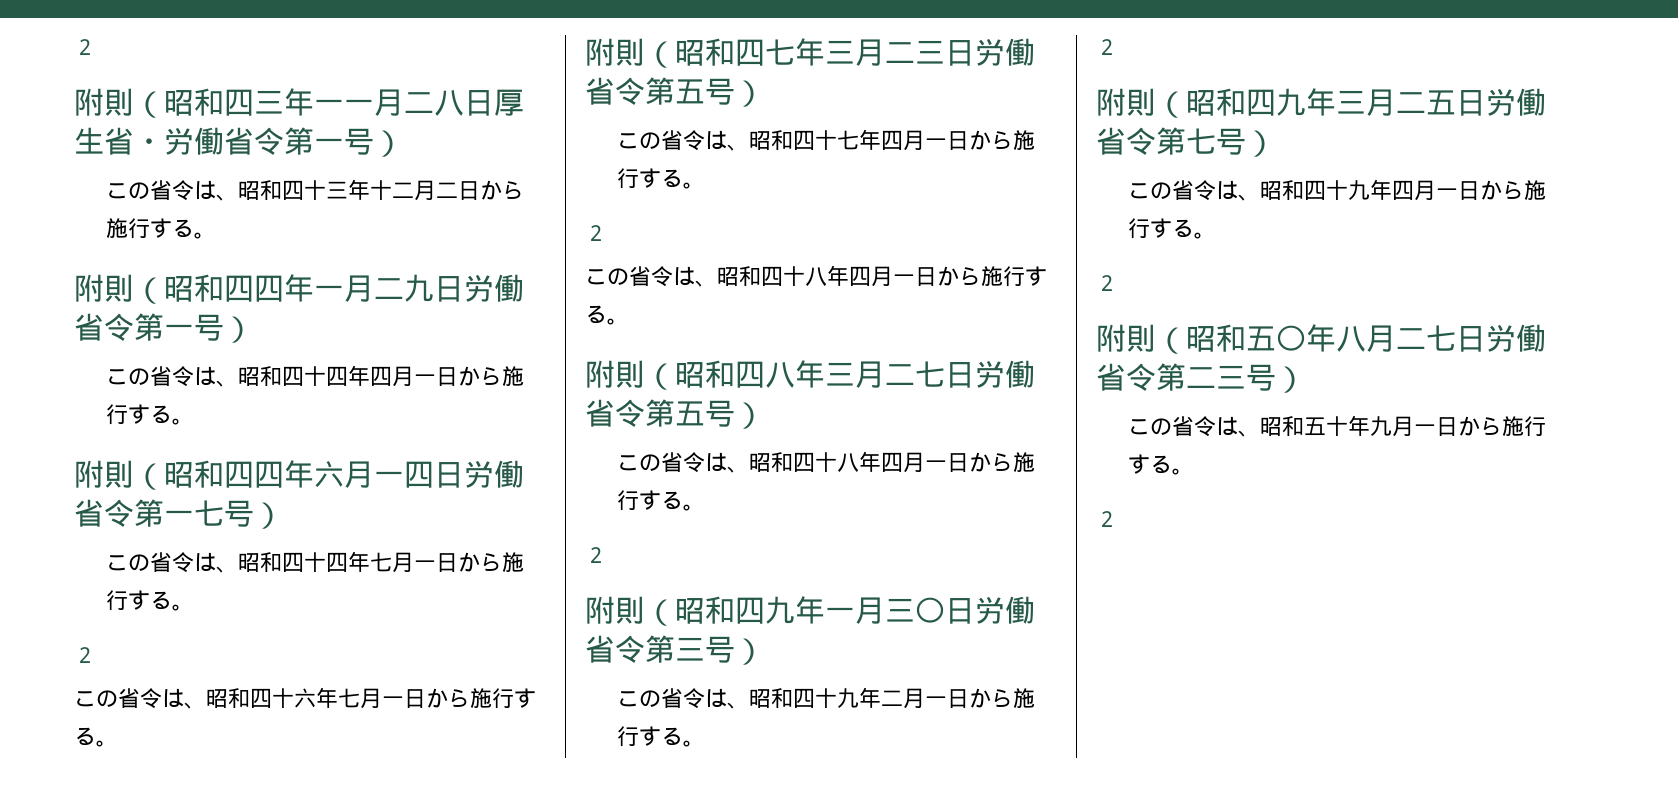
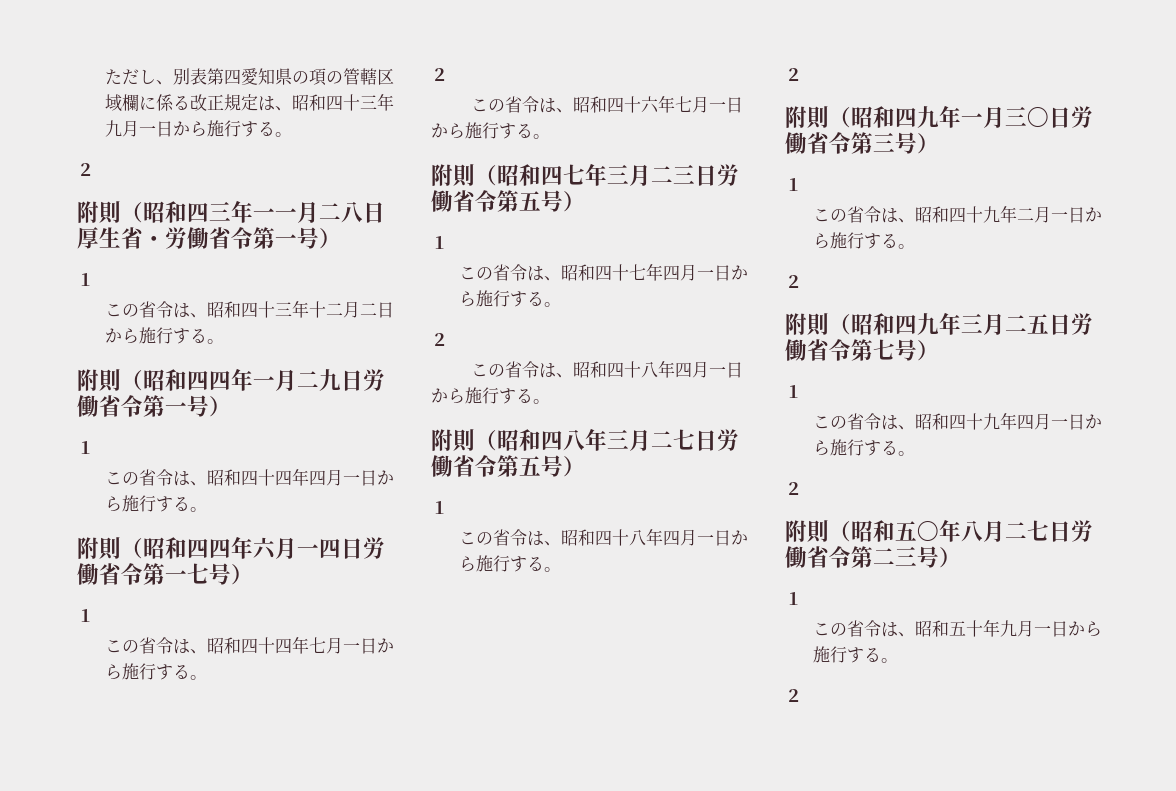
(74, 47) none -> [104,68,394,86] [104,93,394,112] [104,120,292,137] ただし、別表第四愛知県の項の管轄区域欄に係る改正規定は、昭和四十三年九月一日から施行する。 //
(404, 143) none -> [77,273,94,286] // １
(254, 329) none -> [77,441,94,454] // １
(284, 515) none -> [77,609,94,622] // １
(765, 93) none -> [431,236,448,249] // １
(765, 415) none -> [431,501,448,514] // １
(765, 651) none -> [785,178,802,191] // １
(1276, 143) none -> [785,385,802,398] // １
(1306, 379) none -> [785,592,802,605] // １

